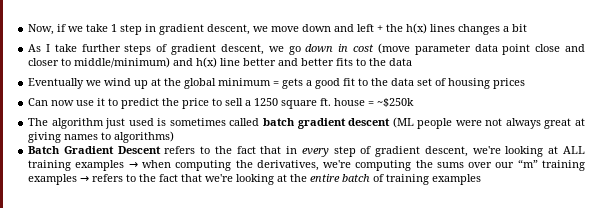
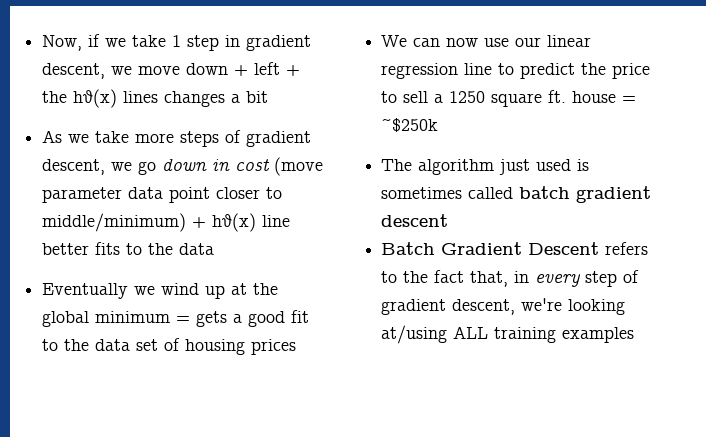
[334,24,355,32] and -> [234,65,249,76] +
[406,23,428,34] h(x) -> [73,89,118,108] hθ(x)
[45,44,121,52] I take further -> [68,131,175,143] we take more
[535,44,585,52] close and -> (211, 195) none
[173,57,299,68] and h(x) line better and -> [192,213,291,232] + hθ(x) line
[28,98,106,106] Can now use it -> [381,35,592,47] [381,63,493,79] We can now use our linear regression line
[392,117,585,129] [28,131,175,143] (ML people were not always great at giving names to algorithms) -> (449, 220) none
[260,146,282,154] that -> [470,271,509,287] that,
[548,146,559,154] at -> [381,325,448,344] at/using
[128,159,585,171] [28,174,482,185] → when computing the derivatives, we're computing the sums over our “m” training examples → refers to the fact that we're looking at the entire batch of training examples -> (635, 335) none

